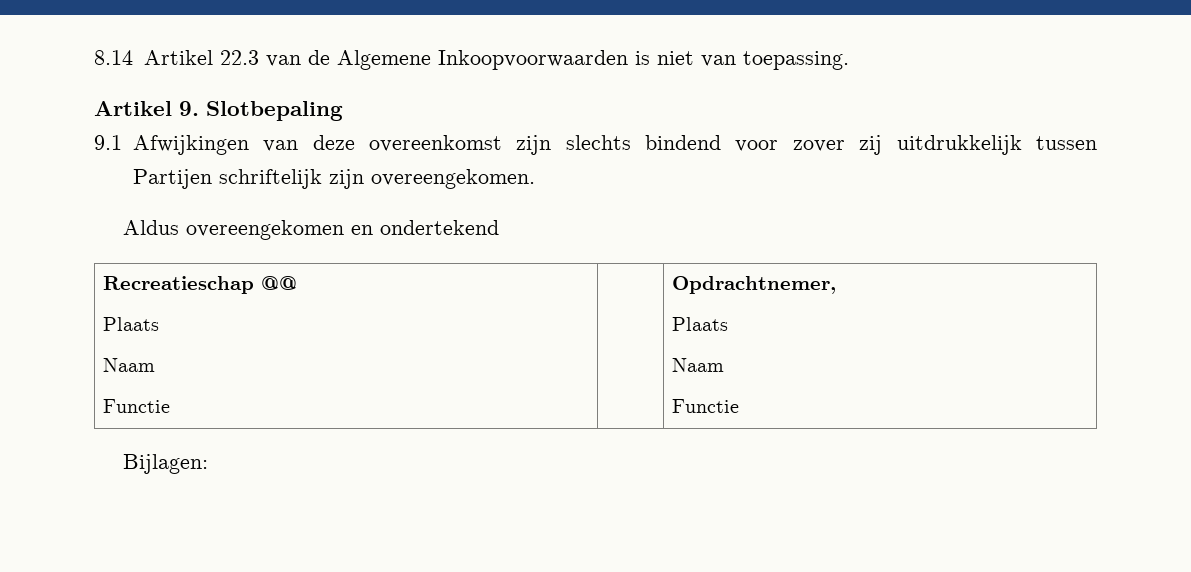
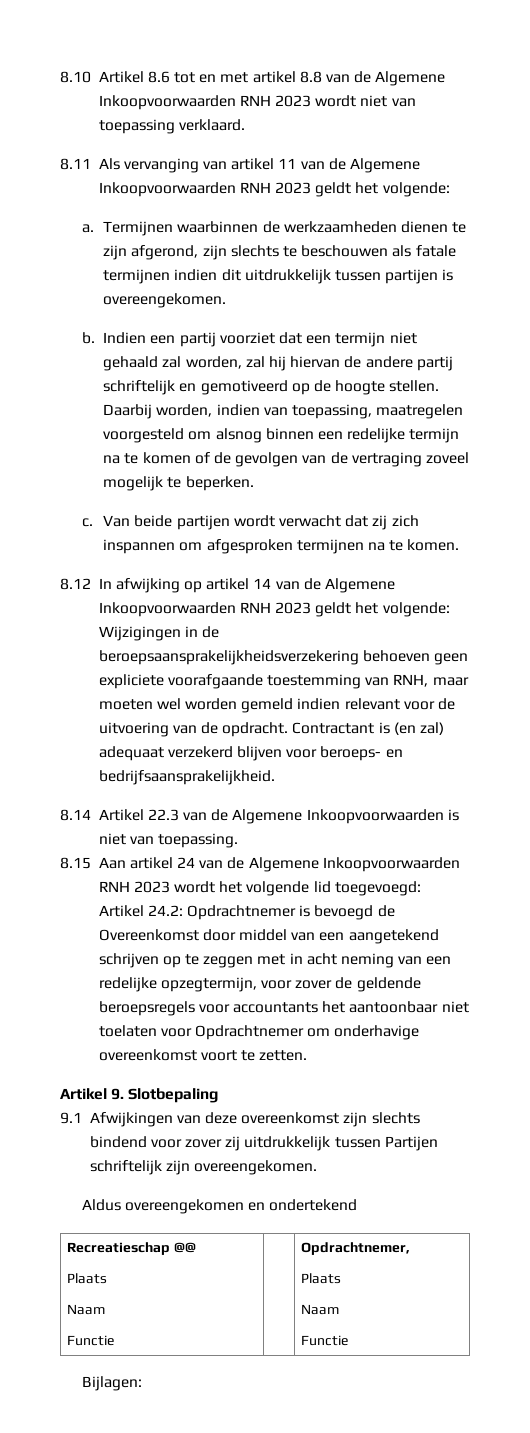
(94, 57) none -> [60,71,446,86] [98,95,416,110] [98,119,245,134] [60,158,421,173] [98,182,450,197] [81,221,467,236] [103,245,456,260] [103,269,454,284] [103,293,227,308] [81,332,417,347] [103,356,453,371] [103,380,440,395] [103,404,464,419] [103,428,460,443] [103,452,469,467] [103,476,254,491] [81,515,419,530] [103,539,460,554] [60,578,396,593] [98,602,450,617] [98,626,220,641] [98,650,469,665] [98,674,469,689] [98,698,456,713] [98,722,445,737] [98,746,403,761] [98,770,275,785] 8.10 Artikel 8.6 tot en met artikel 8.8 van de Algemene Inkoopvoorwaarden RNH 2023 wordt niet van toepassing verklaard. // 8.11 Als vervanging van artikel 11 van de Algemene Inkoopvoorwaarden RNH 2023 geldt het volgende: // a. Termijnen waarbinnen de werkzaamheden dienen te zijn afgerond, zijn slechts te beschouwen als fatale termijnen indien dit uitdrukkelijk tussen partijen is overeengekomen. // b. Indien een partij voorziet dat een termijn niet gehaald zal worden, zal hij hiervan de andere partij schriftelijk en gemotiveerd op de hoogte stellen. Daarbij worden, indien van toepassing, maatregelen voorgesteld om alsnog binnen een redelijke termijn na te komen of de gevolgen van de vertraging zoveel mogelijk te beperken. // c. Van beide partijen wordt verwacht dat zij zich inspannen om afgesproken termijnen na te komen. // 8.12 In afwijking op artikel 14 van de Algemene Inkoopvoorwaarden RNH 2023 geldt het volgende: Wijzigingen in de beroepsaansprakelijkheidsverzekering behoeven geen expliciete voorafgaande toestemming van RNH, maar moeten wel worden gemeld indien relevant voor de uitvoering van de opdracht. Contractant is (en zal) adequaat verzekerd blijven voor beroeps- en bedrijfsaansprakelijkheid. //
(849, 60) none -> [60,857,460,872] [98,881,421,896] [98,905,395,920] [98,929,439,944] [98,953,452,968] [98,977,421,992] [98,1001,469,1016] [98,1025,420,1040] [98,1049,308,1061] // 8.15 Aan artikel 24 van de Algemene Inkoopvoorwaarden RNH 2023 wordt het volgende lid toegevoegd: Artikel 24.2: Opdrachtnemer is bevoegd de Overeenkomst door middel van een aangetekend schrijven op te zeggen met in acht neming van een redelijke opzegtermijn, voor zover de geldende beroepsregels voor accountants het aantoonbaar niet toelaten voor Opdrachtnemer om onderhavige overeenkomst voort te zetten.

